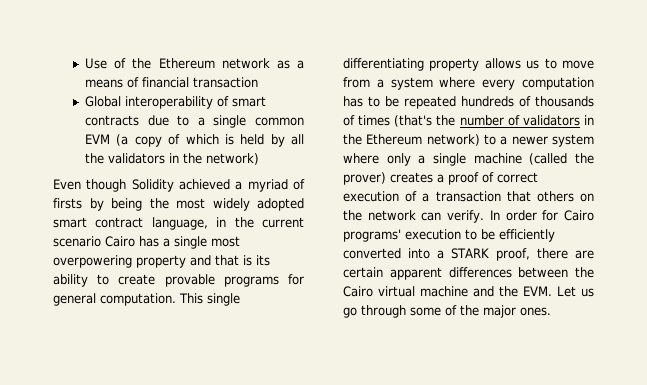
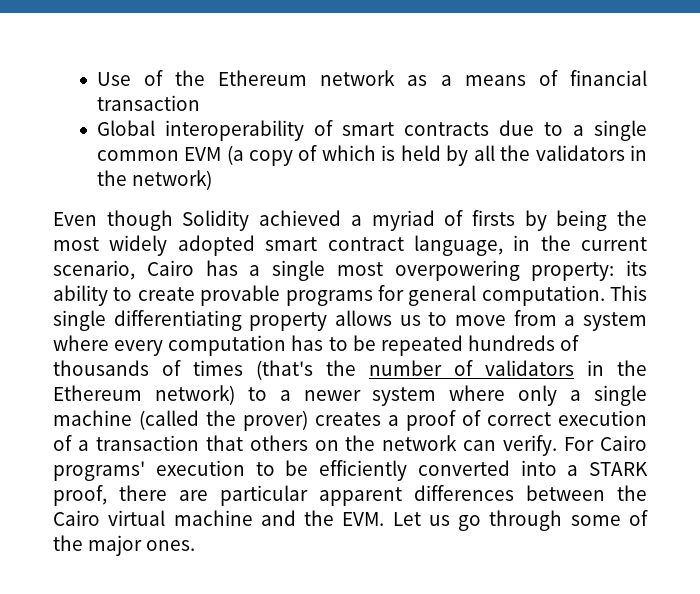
[53,236,101,247] scenario -> [53,260,135,280] scenario,
[136,255,252,268] property and that is -> [531,262,615,281] property:
[489,210,559,221] In order for -> [564,437,595,451] For
[343,267,383,278] certain -> [220,485,308,506] particular

